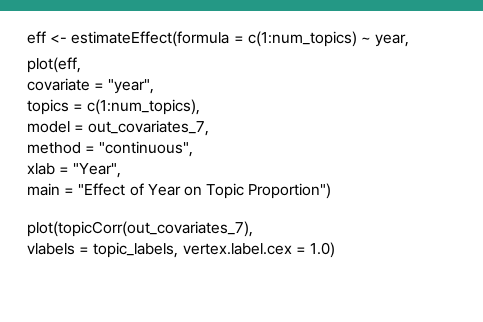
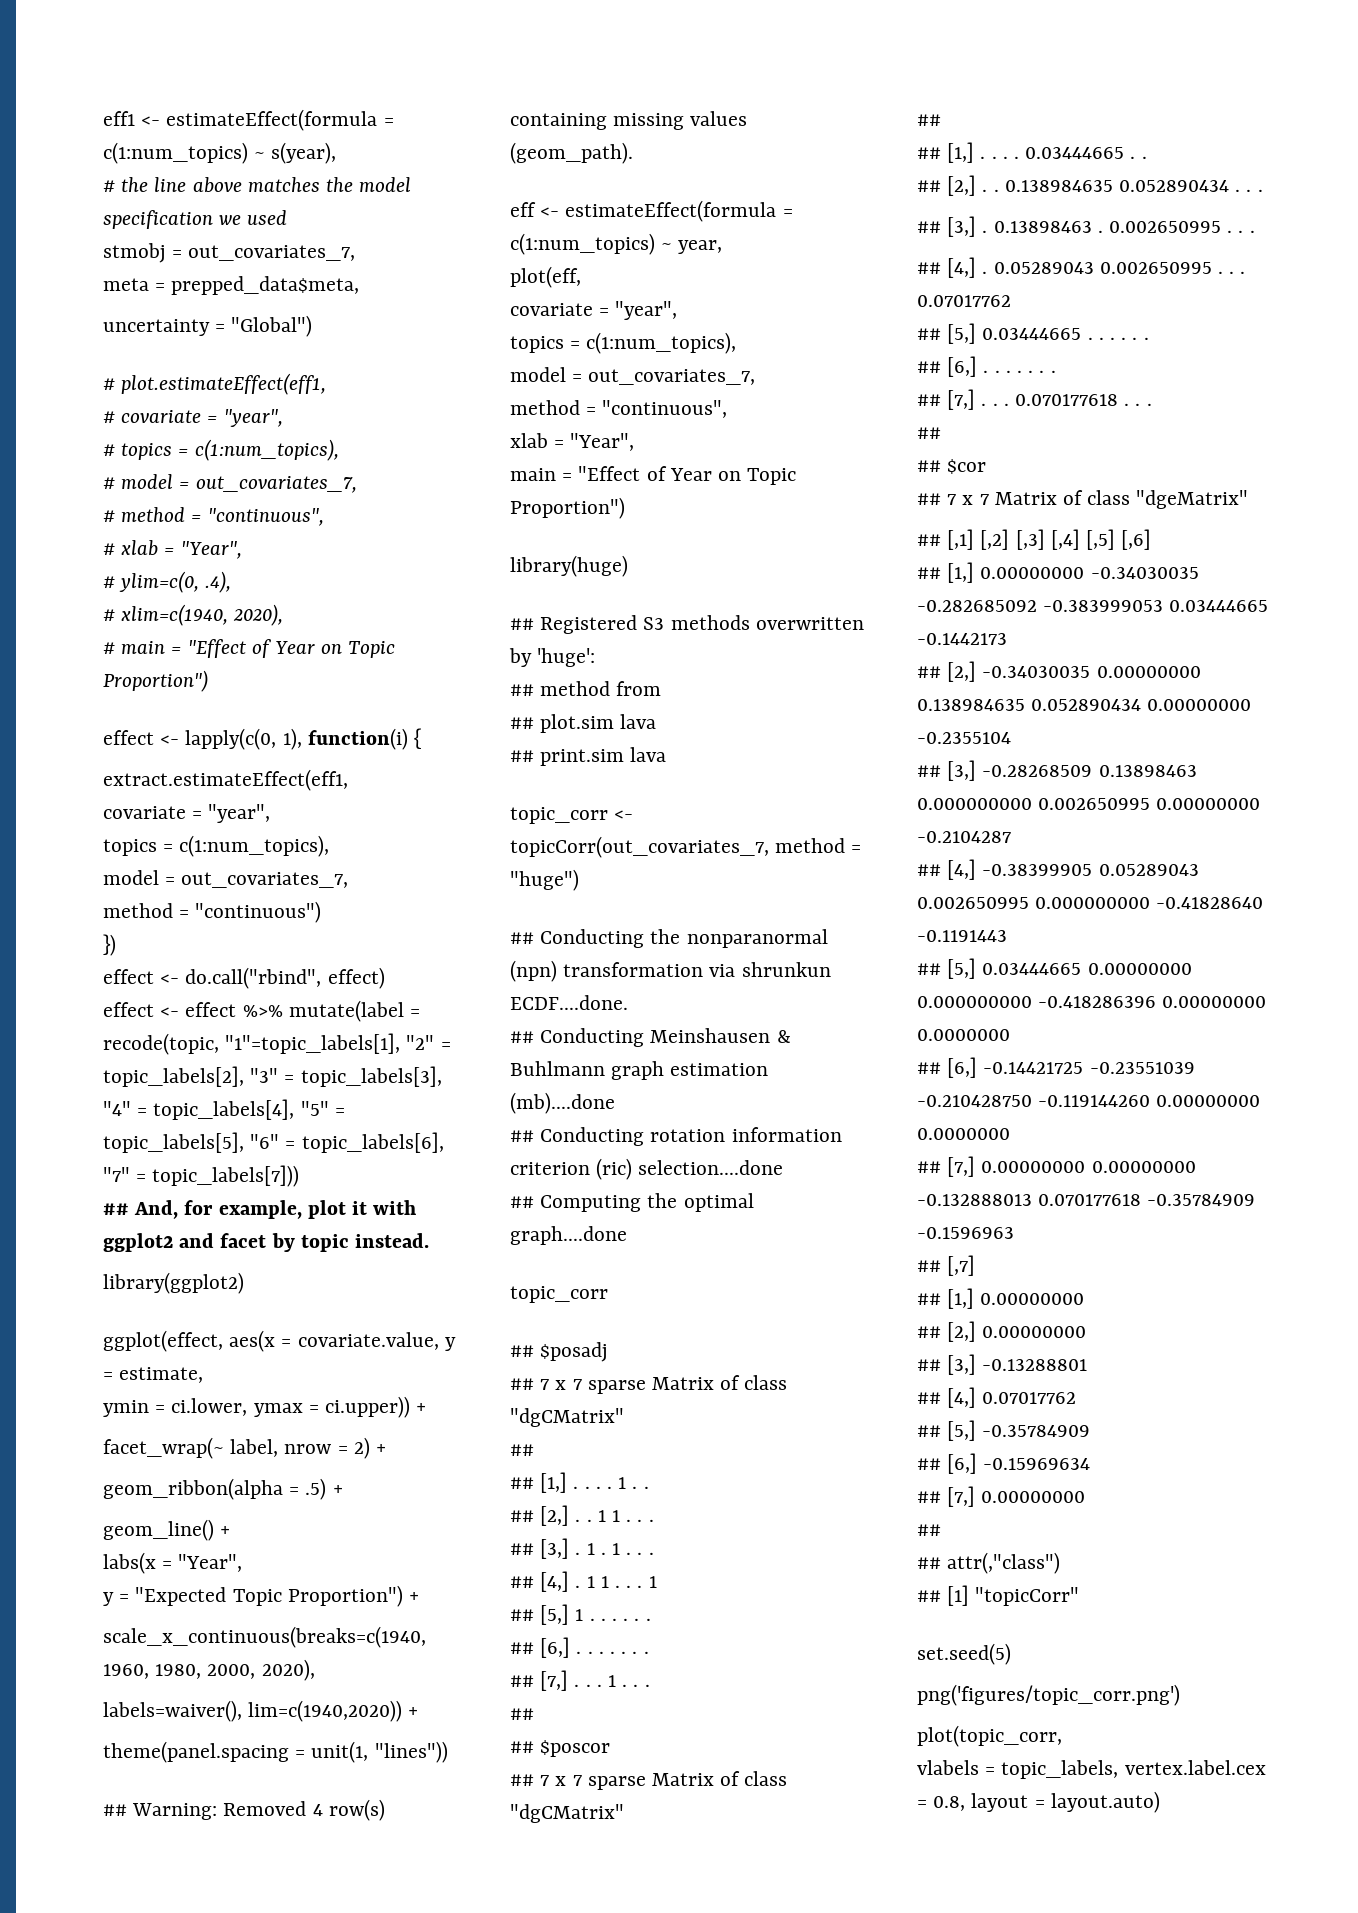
(27, 37) none -> [103,109,394,131] [103,142,337,164] [103,177,412,193] [103,210,288,229] [103,243,356,263] [103,276,360,295] [103,315,313,337] [103,373,327,395] [103,409,283,427] [103,439,339,461] [103,474,357,493] [103,507,324,526] [103,540,242,559] [103,571,232,593] [103,604,284,626] [103,639,396,658] [103,670,208,692] [103,728,423,750] [103,769,348,791] [103,804,271,823] [103,835,330,857] [103,870,349,888] [103,901,322,923] [103,934,116,956] [103,967,385,989] [103,1000,421,1022] [103,1033,451,1055] [103,1066,442,1087] [103,1099,345,1120] [103,1132,444,1153] [103,1165,300,1187] [103,1200,417,1219] [103,1233,430,1252] [103,1272,244,1294] [103,1330,456,1352] [103,1367,204,1383] [103,1396,427,1418] [103,1437,387,1459] [103,1478,343,1500] [103,1519,231,1541] [103,1552,243,1574] [103,1585,420,1607] [103,1626,426,1648] [103,1659,315,1681] [103,1700,419,1722] [103,1741,448,1763] [103,1799,385,1821] [510,111,748,130] [510,142,633,164] eff1 <- estimateEffect(formula = c(1:num_topics) ~ s(year), // # the line above matches the model specification we used // stmobj = out_covariates_7, // meta = prepped_data$meta, // uncertainty = "Global") // # plot.estimateEffect(eff1, // # covariate = "year", // # topics = c(1:num_topics), // # model = out_covariates_7, // # method = "continuous", // # xlab = "Year", // # ylim=c(0, .4), // # xlim=c(1940, 2020), // # main = "Effect of Year on Topic Proportion") // effect <- lapply(c(0, 1), function(i) { // extract.estimateEffect(eff1, // covariate = "year", // topics = c(1:num_topics), // model = out_covariates_7, // method = "continuous") // }) // effect <- do.call("rbind", effect) // effect <- effect %>% mutate(label = recode(topic, "1"=topic_labels[1], "2" = topic_labels[2], "3" = topic_labels[3], "4" = topic_labels[4], "5" = topic_labels[5], "6" = topic_labels[6], "7" = topic_labels[7])) // ## And, for example, plot it with ggplot2 and facet by topic instead. // library(ggplot2) // ggplot(effect, aes(x = covariate.value, y = estimate, // ymin = ci.lower, ymax = ci.upper)) + // facet_wrap(~ label, nrow = 2) + // geom_ribbon(alpha = .5) + // geom_line() + // labs(x = "Year", // y = "Expected Topic Proportion") + // scale_x_continuous(breaks=c(1940, 1960, 1980, 2000, 2020), // labels=waiver(), lim=c(1940,2020)) + // theme(panel.spacing = unit(1, "lines")) // ## Warning: Removed 4 row(s) containing missing values (geom_path). //
[27,221,253,237] plot(topicCorr(out_covariates_7), -> [510,555,628,577] [510,615,864,634] [509,648,596,667] [510,681,662,696] [510,714,657,733] [510,747,667,766] [510,807,634,824] [510,836,862,858] [510,869,579,891] [510,929,828,948] [510,960,831,982] [510,995,628,1010] [510,1028,791,1047] [510,1061,769,1080] [510,1092,615,1114] [510,1127,842,1146] [510,1158,784,1180] [510,1193,754,1212] [510,1226,627,1245] [510,1286,608,1303] [510,1342,609,1362] [510,1375,788,1394] [510,1408,624,1427] [510,1444,534,1456] [510,1472,649,1493] [510,1505,654,1526] [510,1538,654,1559] [510,1571,657,1592] [510,1604,651,1625] [510,1637,649,1658] [510,1670,650,1691] [510,1708,534,1720] [510,1740,611,1757] [510,1771,788,1790] [510,1804,624,1823] [917,114,941,126] [917,142,1147,163] [917,175,1263,196] [917,216,1255,237] [917,257,1246,278] [917,295,1011,307] [917,323,1149,344] [917,356,1056,377] [917,389,1152,410] [917,427,941,439] [917,459,987,474] [917,490,1249,509] [917,529,1152,550] [917,562,1199,583] [917,600,1269,612] [917,633,1007,645] [917,661,1201,682] [917,699,1252,711] [917,732,1011,744] [917,760,1197,781] [917,798,1261,810] [917,831,1011,843] [917,859,1199,880] [917,897,1264,909] [917,930,1007,942] [917,958,1192,979] [917,996,1267,1008] [917,1029,1010,1041] [917,1057,1195,1078] [917,1095,1261,1107] [917,1128,1010,1140] [917,1156,1196,1177] [917,1194,1256,1206] [917,1227,1014,1239] [917,1255,976,1276] [917,1288,1085,1309] [917,1321,1087,1342] [917,1354,1088,1375] [917,1387,1077,1408] [917,1420,1091,1441] [917,1453,1091,1474] [917,1486,1086,1507] [917,1524,941,1536] [917,1552,1061,1574] [917,1585,1080,1606] [917,1643,1011,1665] [917,1684,1180,1706] [917,1725,1062,1747] library(huge) // ## Registered S3 methods overwritten by 'huge': // ## method from // ## plot.sim lava // ## print.sim lava // topic_corr <- topicCorr(out_covariates_7, method = "huge") // ## Conducting the nonparanormal (npn) transformation via shrunkun ECDF....done. // ## Conducting Meinshausen & Buhlmann graph estimation (mb)....done // ## Conducting rotation information criterion (ric) selection....done // ## Computing the optimal graph....done // topic_corr // ## $posadj // ## 7 x 7 sparse Matrix of class "dgCMatrix" // ## // ## [1,] . . . . 1 . . // ## [2,] . . 1 1 . . . // ## [3,] . 1 . 1 . . . // ## [4,] . 1 1 . . . 1 // ## [5,] 1 . . . . . . // ## [6,] . . . . . . . // ## [7,] . . . 1 . . . // ## // ## $poscor // ## 7 x 7 sparse Matrix of class "dgCMatrix" // ## // ## [1,] . . . . 0.03444665 . . // ## [2,] . . 0.138984635 0.052890434 . . . // ## [3,] . 0.13898463 . 0.002650995 . . . // ## [4,] . 0.05289043 0.002650995 . . . 0.07017762 // ## [5,] 0.03444665 . . . . . . // ## [6,] . . . . . . . // ## [7,] . . . 0.070177618 . . . // ## // ## $cor // ## 7 x 7 Matrix of class "dgeMatrix" // ## [,1] [,2] [,3] [,4] [,5] [,6] // ## [1,] 0.00000000 -0.34030035 -0.282685092 -0.383999053 0.03444665 -0.1442173 // ## [2,] -0.34030035 0.00000000 0.138984635 0.052890434 0.00000000 -0.2355104 // ## [3,] -0.28268509 0.13898463 0.000000000 0.002650995 0.00000000 -0.2104287 // ## [4,] -0.38399905 0.05289043 0.002650995 0.000000000 -0.41828640 -0.1191443 // ## [5,] 0.03444665 0.00000000 0.000000000 -0.418286396 0.00000000 0.0000000 // ## [6,] -0.14421725 -0.23551039 -0.210428750 -0.119144260 0.00000000 0.0000000 // ## [7,] 0.00000000 0.00000000 -0.132888013 0.070177618 -0.35784909 -0.1596963 // ## [,7] // ## [1,] 0.00000000 // ## [2,] 0.00000000 // ## [3,] -0.13288801 // ## [4,] 0.07017762 // ## [5,] -0.35784909 // ## [6,] -0.15969634 // ## [7,] 0.00000000 // ## // ## attr(,"class") // ## [1] "topicCorr" // set.seed(5) // png('figures/topic_corr.png') // plot(topic_corr,
[309,242,335,258] 1.0) -> [933,1791,1160,1813] 0.8, layout = layout.auto)

